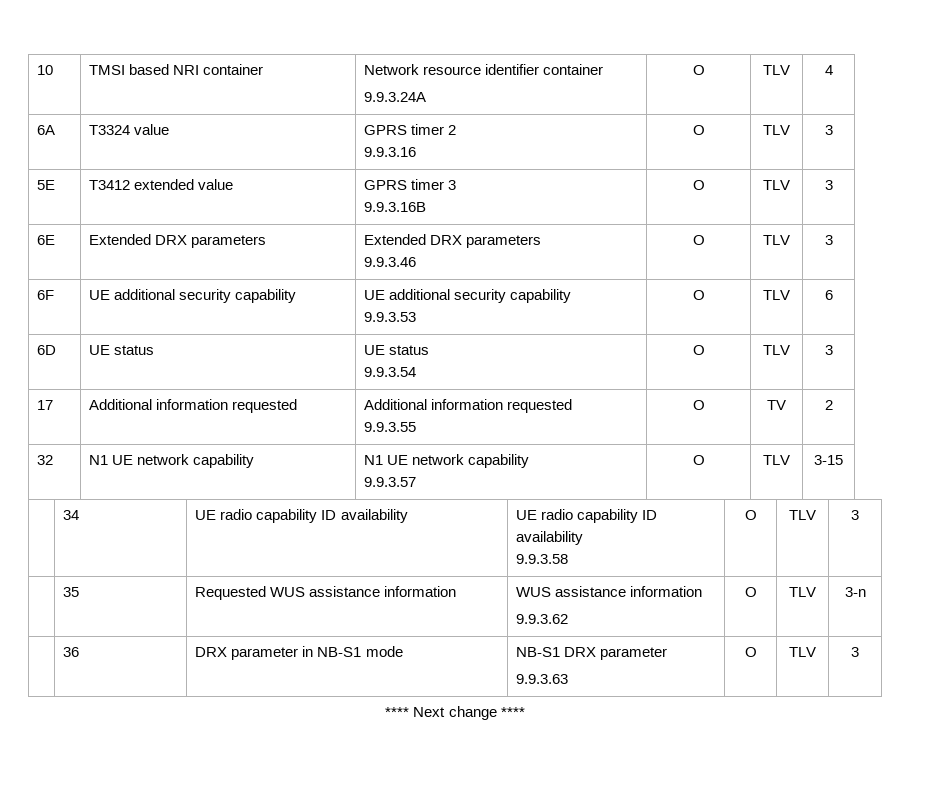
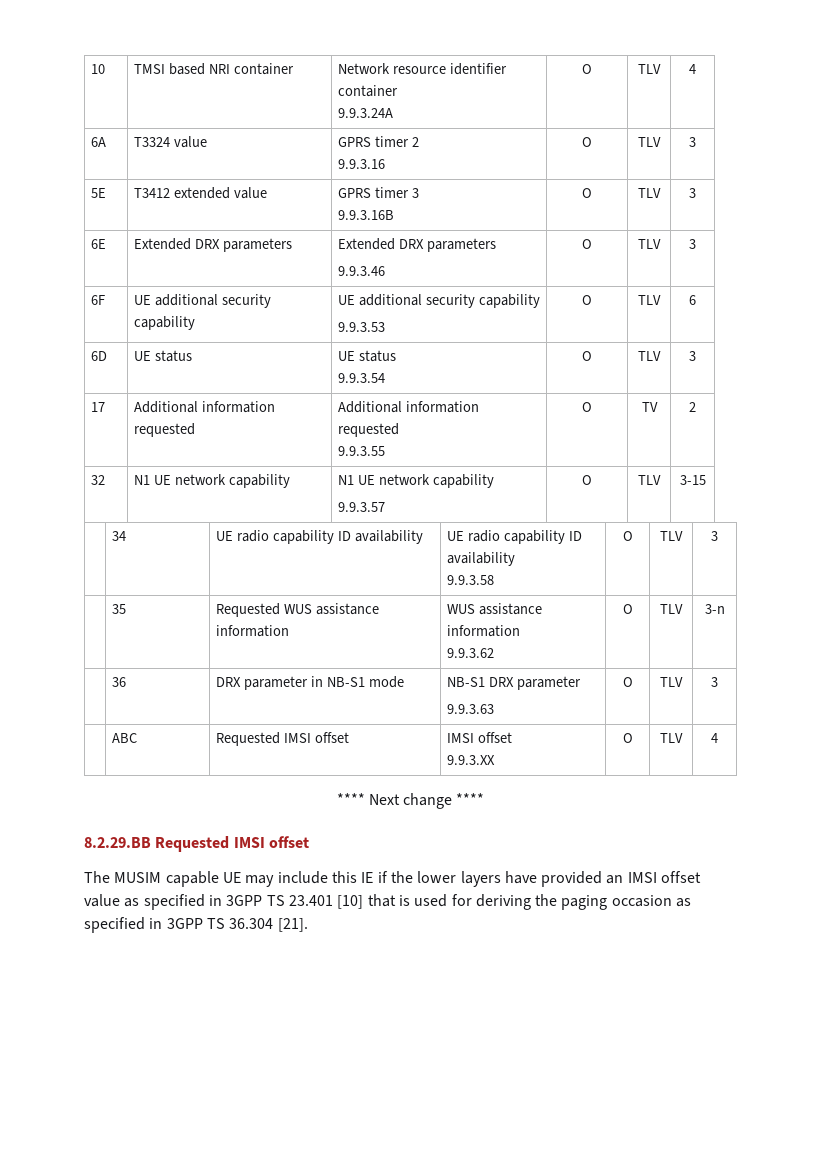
[385,706,525,720] // **** Next change **** -> [111,733,137,743] [215,732,349,746] [446,732,512,743] [446,755,495,765] [622,733,633,743] [660,733,683,743] [711,733,718,743] [336,793,485,809] [84,836,309,852] [84,871,702,887] [84,894,692,910] [84,917,308,933] // | ABC | Requested IMSI offset | IMSI offset // 9.9.3.XX | O | TLV | 4 // **** Next change **** // 8.2.29.BB Requested IMSI offset // The MUSIM capable UE may include this IE if the lower layers have provided an IMSI offset value as specified in 3GPP TS 23.401 [10] that is used for deriving the paging occasion as specified in 3GPP TS 36.304 [21].

